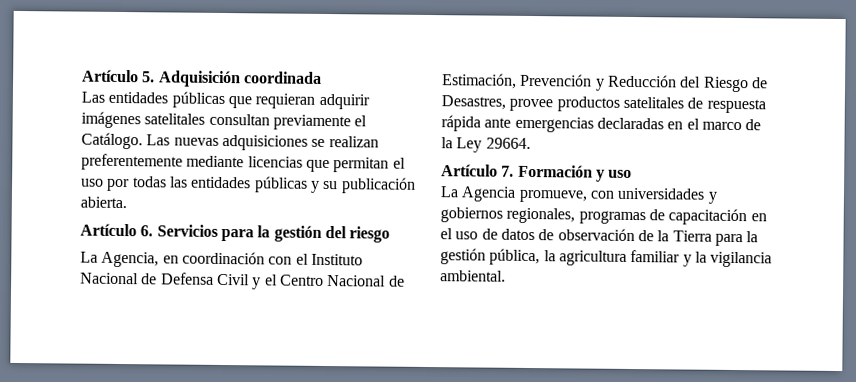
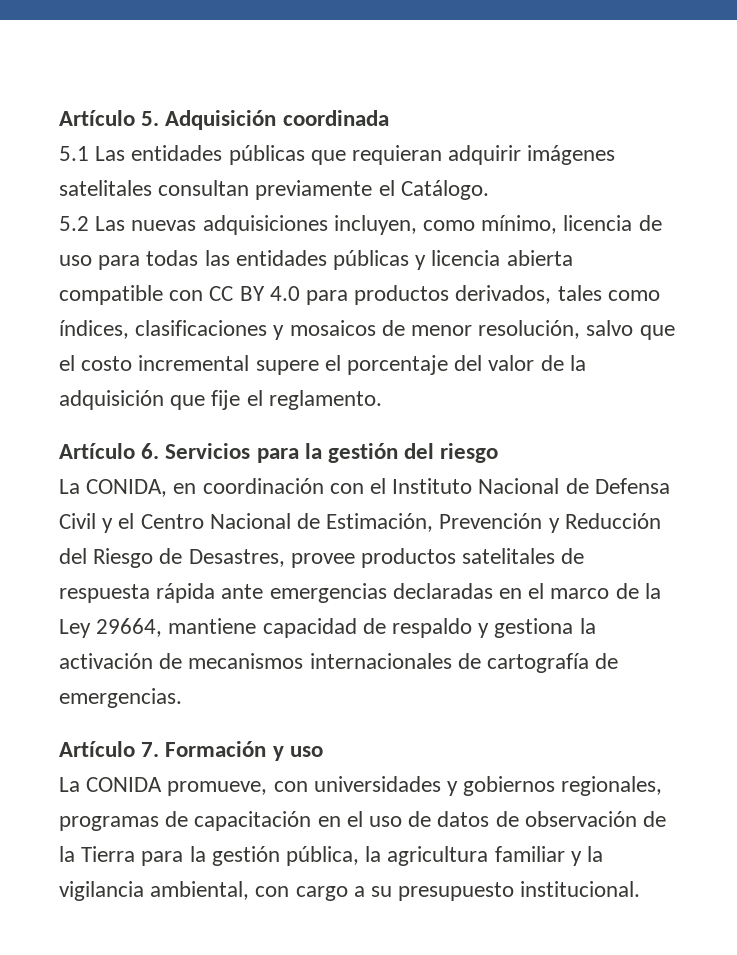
(322, 77) none -> [59,146,89,161] 5.1
(143, 141) none -> [59,216,89,231] // 5.2
[311,136,379,148] [81,153,406,173] [81,178,131,192] se realizan preferentemente mediante licencias que permitan el uso por -> [333,215,662,235] [59,255,141,270] incluyen, como mínimo, licencia de uso para
[323,177,416,194] [80,196,127,209] su publicación abierta. -> [431,250,573,266] [59,285,660,305] [59,320,675,340] [59,355,586,375] [59,390,382,410] licencia abierta compatible con CC BY 4.0 para productos derivados, tales como índices, clasificaciones y mosaicos de menor resolución, salvo que el costo incremental supere el porcentaje del valor de la adquisición que fije el reglamento.
[101,251,160,268] Agencia, -> [86,479,168,497] CONIDA,
[485,137,531,149] 29664. -> [96,618,596,638] [59,653,619,673] [59,688,182,708] 29664, mantiene capacidad de respaldo y gestiona la activación de mecanismos internacionales de cartografía de emergencias.
[461,186,517,202] Agencia -> [86,777,163,792] CONIDA
[440,270,506,282] ambiental. -> [150,881,641,901] ambiental, con cargo a su presupuesto institucional.

